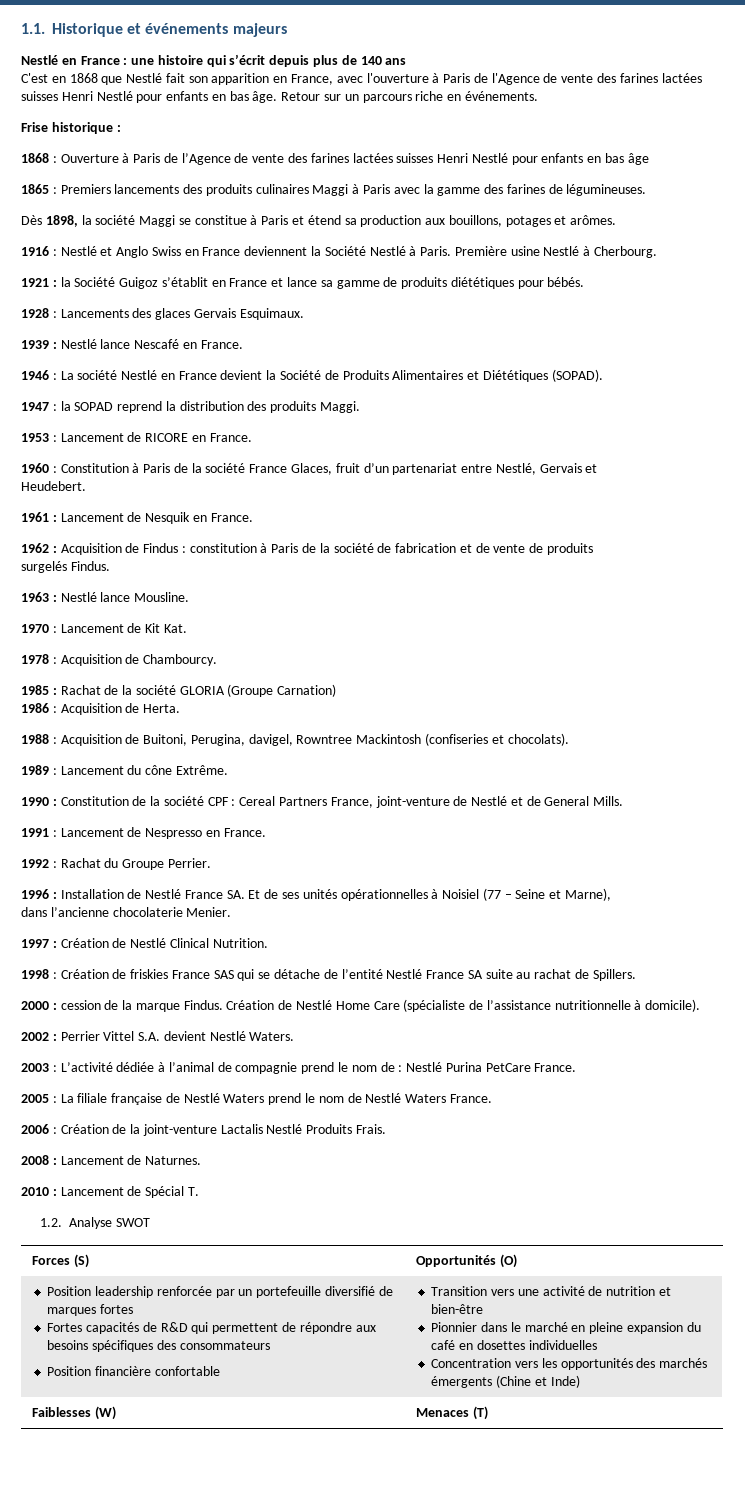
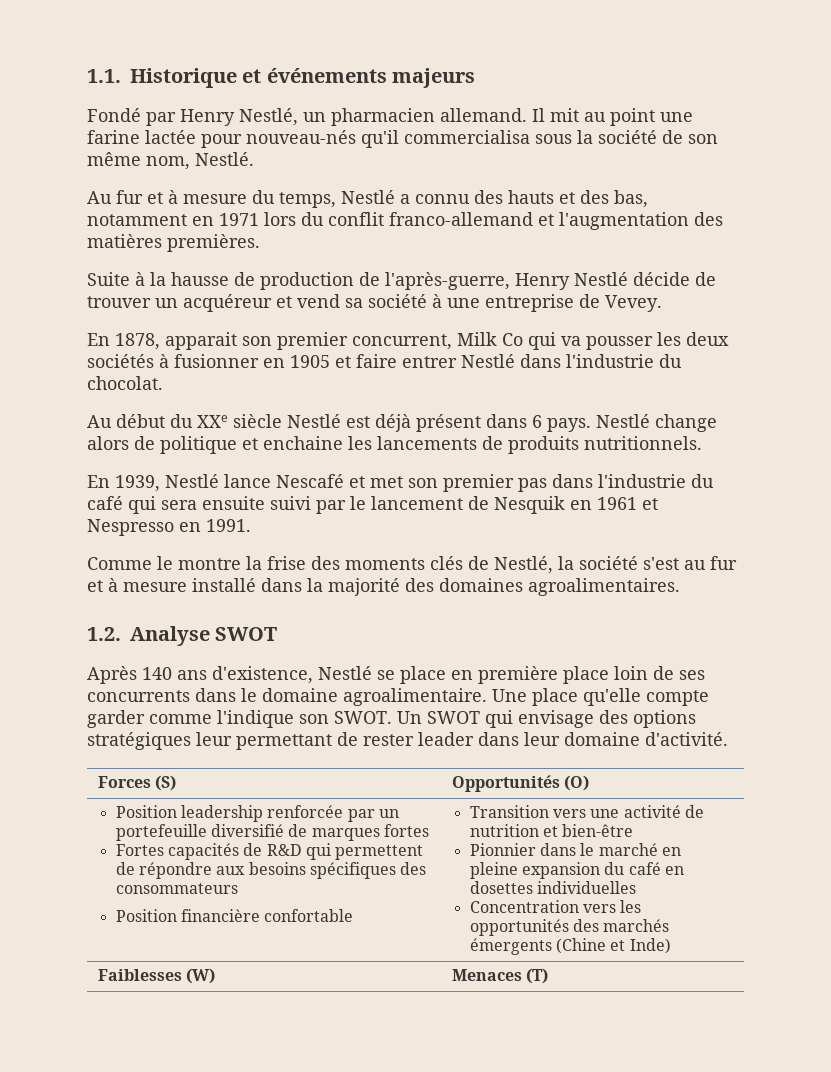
[21,54,407,67] [21,73,702,85] [21,91,538,103] [21,122,121,134] [21,153,649,165] [21,184,647,196] [21,215,617,227] [21,246,658,258] [21,277,585,289] [21,308,304,320] [21,339,243,349] [21,369,603,382] [21,401,361,413] [21,432,252,442] [21,463,598,475] [21,481,86,491] [21,512,253,524] [21,543,594,555] [21,561,110,573] [21,592,190,602] [21,623,187,633] [21,654,218,666] [21,684,337,697] [21,703,181,715] [21,733,569,746] [21,765,228,775] [21,796,624,808] [21,827,266,839] [21,858,211,870] [21,888,612,901] [21,907,232,917] [21,938,268,948] [21,969,636,981] [21,999,701,1012] [21,1031,295,1041] [21,1062,577,1074] [21,1093,492,1105] [21,1124,387,1136] [21,1155,202,1165] [21,1186,199,1198] [40,1217,151,1229] Nestlé en France : une histoire qui s’écrit depuis plus de 140 ans // C'est en 1868 que Nestlé fait son apparition en France, avec l'ouverture à Paris de l'Agence de vente des farines lactées suisses Henri Nestlé pour enfants en bas âge. Retour sur un parcours riche en événements. // Frise historique : // 1868 : Ouverture à Paris de l’Agence de vente des farines lactées suisses Henri Nestlé pour enfants en bas âge // 1865 : Premiers lancements des produits culinaires Maggi à Paris avec la gamme des farines de légumineuses. // Dès 1898, la société Maggi se constitue à Paris et étend sa production aux bouillons, potages et arômes. // 1916 : Nestlé et Anglo Swiss en France deviennent la Société Nestlé à Paris. Première usine Nestlé à Cherbourg. // 1921 : la Société Guigoz s’établit en France et lance sa gamme de produits diététiques pour bébés. // 1928 : Lancements des glaces Gervais Esquimaux. // 1939 : Nestlé lance Nescafé en France. // 1946 : La société Nestlé en France devient la Société de Produits Alimentaires et Diététiques (SOPAD). // 1947 : la SOPAD reprend la distribution des produits Maggi. // 1953 : Lancement de RICORE en France. // 1960 : Constitution à Paris de la société France Glaces, fruit d’un partenariat entre Nestlé, Gervais et // Heudebert. // 1961 : Lancement de Nesquik en France. // 1962 : Acquisition de Findus : constitution à Paris de la société de fabrication et de vente de produits // surgelés Findus. // 1963 : Nestlé lance Mousline. // 1970 : Lancement de Kit Kat. // 1978 : Acquisition de Chambourcy. // 1985 : Rachat de la société GLORIA (Groupe Carnation) // 1986 : Acquisition de Herta. // 1988 : Acquisition de Buitoni, Perugina, davigel, Rowntree Mackintosh (confiseries et chocolats). // 1989 : Lancement du cône Extrême. // 1990 : Constitution de la société CPF : Cereal Partners France, joint-venture de Nestlé et de General Mills. // 1991 : Lancement de Nespresso en France. // 1992 : Rachat du Groupe Perrier. // 1996 : Installation de Nestlé France SA. Et de ses unités opérationnelles à Noisiel (77 – Seine et Marne), // dans l’ancienne chocolaterie Menier. // 1997 : Création de Nestlé Clinical Nutrition. // 1998 : Création de friskies France SAS qui se détache de l’entité Nestlé France SA suite au rachat de Spillers. // 2000 : cession de la marque Findus. Création de Nestlé Home Care (spécialiste de l’assistance nutritionnelle à domicile). // 2002 : Perrier Vittel S.A. devient Nestlé Waters. // 2003 : L’activité dédiée à l’animal de compagnie prend le nom de : Nestlé Purina PetCare France. // 2005 : La filiale française de Nestlé Waters prend le nom de Nestlé Waters France. // 2006 : Création de la joint-venture Lactalis Nestlé Produits Frais. // 2008 : Lancement de Naturnes. // 2010 : Lancement de Spécial T. // 1.2. Analyse SWOT -> [87,108,693,126] [87,130,718,148] [87,152,254,170] [87,190,648,208] [87,212,723,230] [87,234,260,252] [87,272,716,290] [87,294,662,312] [87,332,729,350] [87,354,682,368] [87,376,163,390] [87,414,717,432] [87,436,702,454] [87,474,714,492] [87,496,658,514] [87,519,251,536] [87,556,737,574] [87,578,680,596] [87,626,278,646] [87,666,705,684] [87,688,709,706] [87,710,696,728] [87,732,728,750] Fondé par Henry Nestlé, un pharmacien allemand. Il mit au point une farine lactée pour nouveau-nés qu'il commercialisa sous la société de son même nom, Nestlé. // Au fur et à mesure du temps, Nestlé a connu des hauts et des bas, notamment en 1971 lors du conflit franco-allemand et l'augmentation des matières premières. // Suite à la hausse de production de l'après-guerre, Henry Nestlé décide de trouver un acquéreur et vend sa société à une entreprise de Vevey. // En 1878, apparait son premier concurrent, Milk Co qui va pousser les deux sociétés à fusionner en 1905 et faire entrer Nestlé dans l'industrie du chocolat. // Au début du XXe siècle Nestlé est déjà présent dans 6 pays. Nestlé change alors de politique et enchaine les lancements de produits nutritionnels. // En 1939, Nestlé lance Nescafé et met son premier pas dans l'industrie du café qui sera ensuite suivi par le lancement de Nesquik en 1961 et Nespresso en 1991. // Comme le montre la frise des moments clés de Nestlé, la société s'est au fur et à mesure installé dans la majorité des domaines agroalimentaires. // 1.2. Analyse SWOT // Après 140 ans d'existence, Nestlé se place en première place loin de ses concurrents dans le domaine agroalimentaire. Une place qu'elle compte garder comme l'indique son SWOT. Un SWOT qui envisage des options stratégiques leur permettant de rester leader dans leur domaine d'activité.

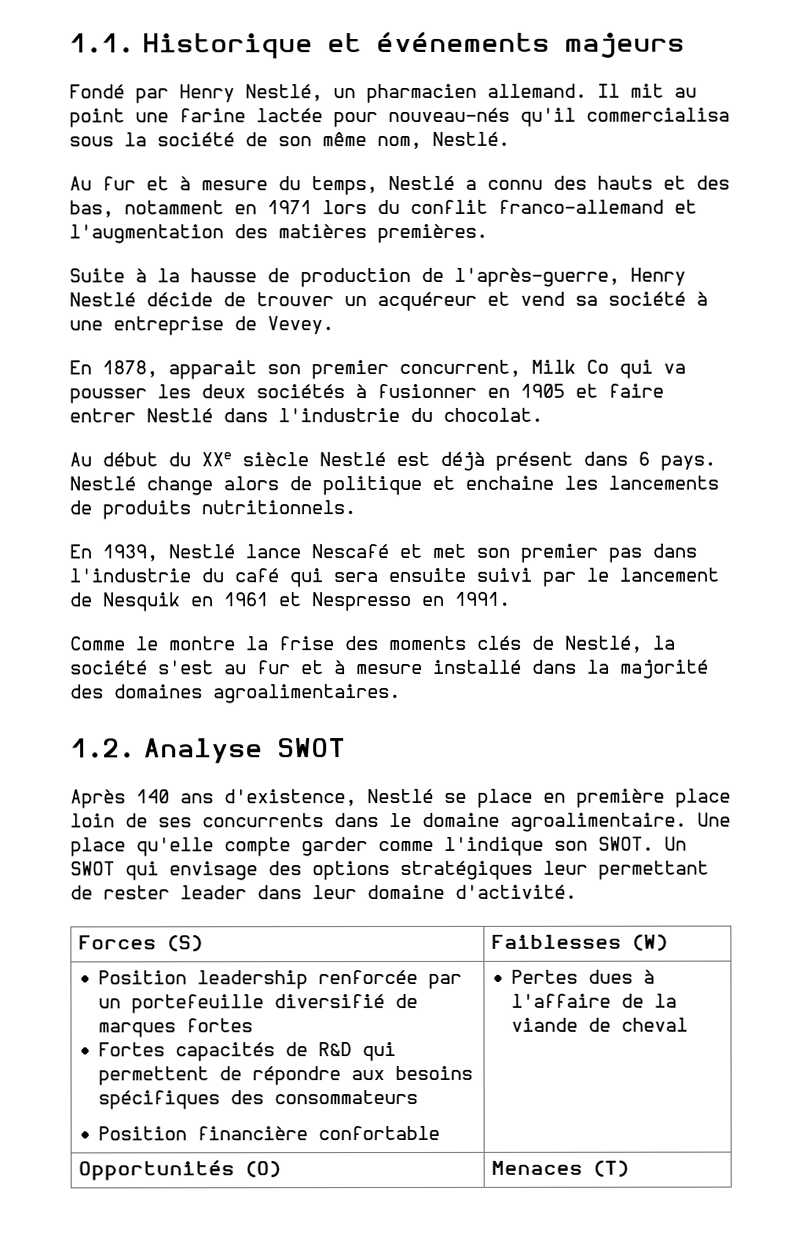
[452,775,590,792] Opportunités (O) -> [490,933,668,951] Faiblesses (W)
[469,805,704,818] [469,824,634,837] [469,843,681,856] [469,862,684,879] [469,881,636,894] [469,900,642,913] [469,919,670,936] [469,938,671,955] [98,968,216,984] Transition vers une activité de nutrition et bien-être // Pionnier dans le marché en pleine expansion du café en dosettes individuelles // Concentration vers les opportunités des marchés émergents (Chine et Inde) // Faiblesses (W) -> [510,969,655,984] [510,993,677,1008] [510,1017,688,1032] [77,1160,281,1181] Pertes dues à l'affaire de la viande de cheval // Opportunités (O)

